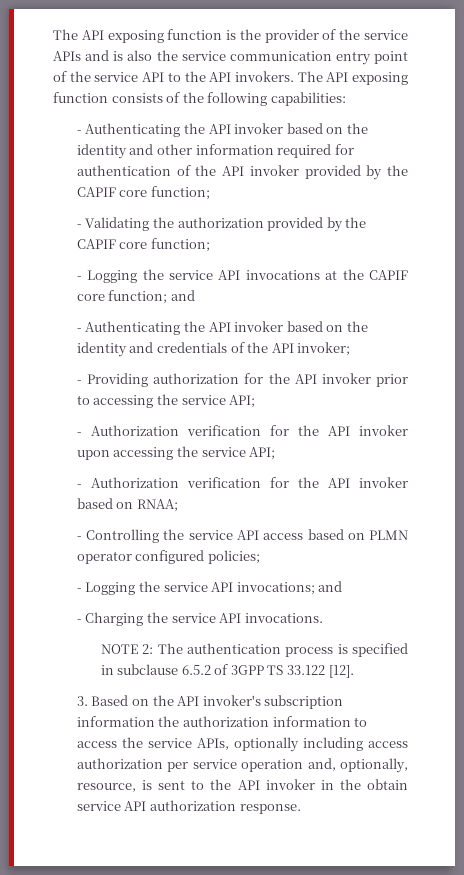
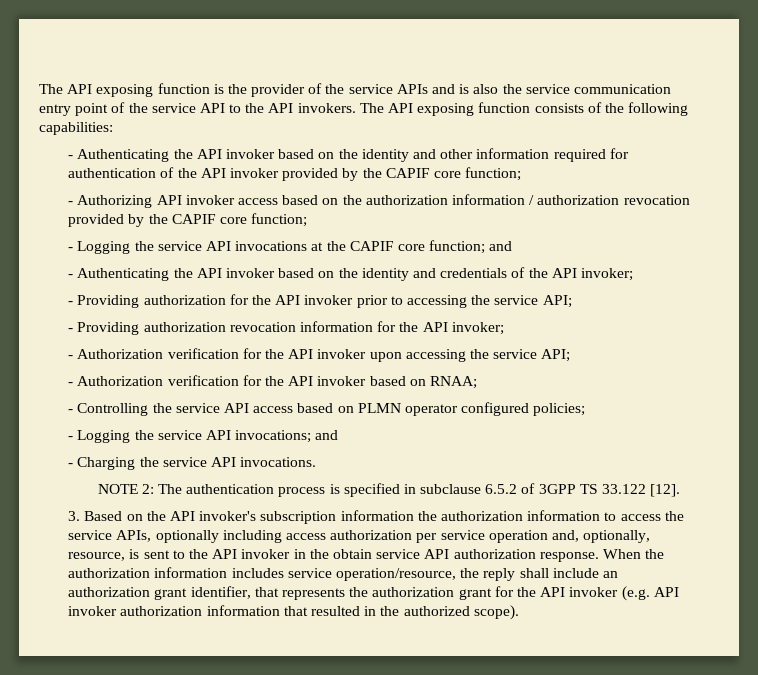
[85,217,264,231] Validating the authorization -> [77,194,690,208] Authorizing API invoker access based on the authorization information / authorization revocation
(256, 401) none -> [68,321,504,335] // - Providing authorization revocation information for the API invoker;
(301, 809) none -> [602,549,665,559] [68,567,618,581] [68,586,679,601] [68,605,519,620] When the authorization information includes service operation/resource, the reply shall include an authorization grant identifier, that represents the authorization grant for the API invoker (e.g. API invoker authorization information that resulted in the authorized scope).

